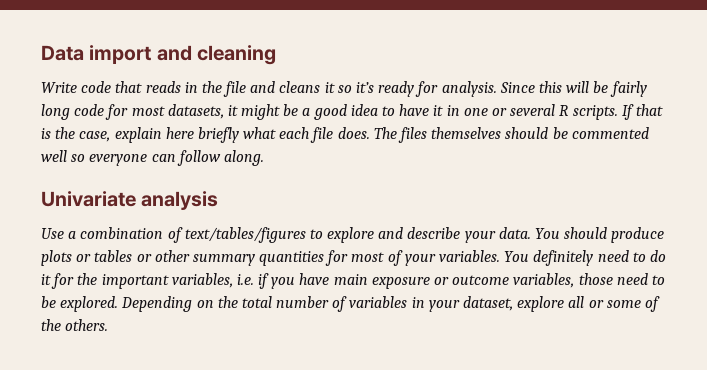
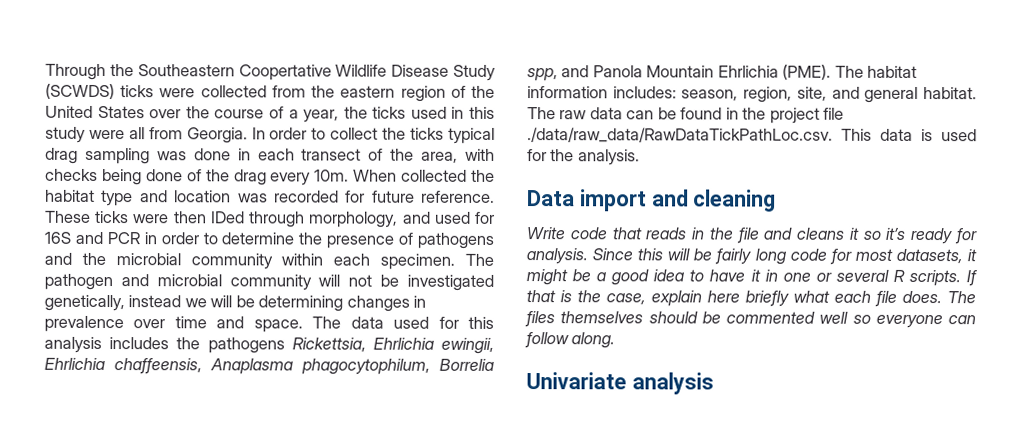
(41, 53) none -> [45,63,496,81] [45,83,496,102] [45,105,495,123] [45,126,496,144] [45,147,495,165] [45,168,495,186] [45,189,495,207] [44,210,496,228] [44,231,494,249] [44,252,494,270] [44,273,494,291] [44,294,427,312] [44,315,495,333] [44,336,494,354] [44,357,494,375] [527,64,918,82] [527,86,977,103] [527,107,845,124] [527,127,977,143] [527,149,640,166] Through the Southeastern Coopertative Wildlife Disease Study (SCWDS) ticks were collected from the eastern region of the United States over the course of a year, the ticks used in this study were all from Georgia. In order to collect the ticks typical drag sampling was done in each transect of the area, with checks being done of the drag every 10m. When collected the habitat type and location was recorded for future reference. These ticks were then IDed through morphology, and used for 16S and PCR in order to determine the presence of pathogens and the microbial community within each specimen. The pathogen and microbial community will not be investigated genetically, instead we will be determining changes in prevalence over time and space. The data used for this analysis includes the pathogens Rickettsia, Ehrlichia ewingii, Ehrlichia chaffeensis, Anaplasma phagocytophilum, Borrelia spp, and Panola Mountain Ehrlichia (PME). The habitat information includes: season, region, site, and general habitat. The raw data can be found in the project file ./data/raw_data/RawDataTickPathLoc.csv. This data is used for the analysis. //
[41,227,665,243] [41,250,666,266] [41,273,665,289] [41,296,660,312] [41,319,109,331] // Use a combination of text/tables/figures to explore and describe your data. You should produce plots or tables or other summary quantities for most of your variables. You definitely need to do it for the important variables, i.e. if you have main exposure or outcome variables, those need to be explored. Depending on the total number of variables in your dataset, explore all or some of the others. -> (714, 383) none

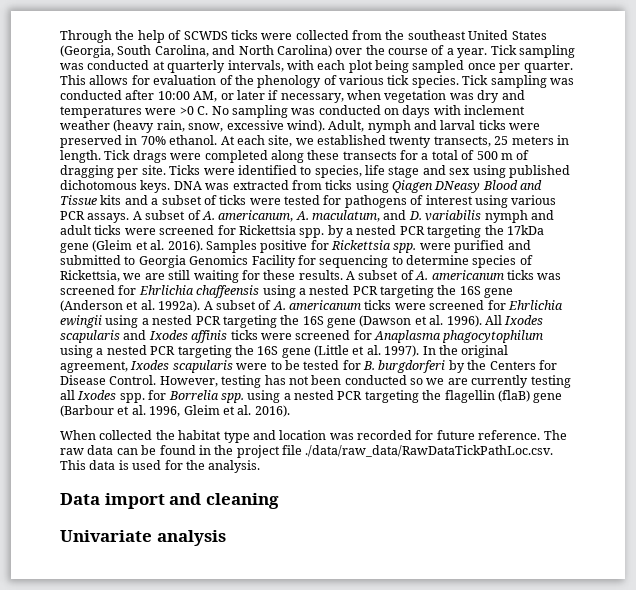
[137,64,496,81] [45,83,115,100] Southeastern Coopertative Wildlife Disease Study (SCWDS) -> [137,30,228,43] help of SCWDS
[340,85,496,102] [45,105,145,119] eastern region of the United States -> [407,30,547,40] [60,45,332,58] southeast United States (Georgia, South Carolina, and North Carolina)
[303,106,495,123] [45,126,496,144] [45,147,495,165] [45,168,350,186] year, the ticks used in this study were all from Georgia. In order to collect the ticks typical drag sampling was done in each transect of the area, with checks being done of the drag every 10m. -> [457,45,575,58] [60,60,573,73] [60,75,574,88] [60,90,525,103] [60,105,526,118] [60,120,541,133] [60,135,569,148] [60,150,530,163] [60,165,570,178] [60,180,543,193] [60,195,557,208] [60,210,554,223] [60,225,544,238] [60,240,531,253] [60,255,533,268] [60,270,562,283] [60,285,514,298] [60,300,563,312] [60,315,544,328] [60,330,544,343] [60,345,509,358] [60,360,557,373] [60,375,571,388] [60,390,563,403] [60,405,290,417] year. Tick sampling was conducted at quarterly intervals, with each plot being sampled once per quarter. This allows for evaluation of the phenology of various tick species. Tick sampling was conducted after 10:00 AM, or later if necessary, when vegetation was dry and temperatures were >0 C. No sampling was conducted on days with inclement weather (heavy rain, snow, excessive wind). Adult, nymph and larval ticks were preserved in 70% ethanol. At each site, we established twenty transects, 25 meters in length. Tick drags were completed along these transects for a total of 500 m of dragging per site. Ticks were identified to species, life stage and sex using published dichotomous keys. DNA was extracted from ticks using Qiagen DNeasy Blood and Tissue kits and a subset of ticks were tested for pathogens of interest using various PCR assays. A subset of A. americanum, A. maculatum, and D. variabilis nymph and adult ticks were screened for Rickettsia spp. by a nested PCR targeting the 17kDa gene (Gleim et al. 2016). Samples positive for Rickettsia spp. were purified and submitted to Georgia Genomics Facility for sequencing to determine species of Rickettsia, we are still waiting for these results. A subset of A. americanum ticks was screened for Ehrlichia chaffeensis using a nested PCR targeting the 16S gene (Anderson et al. 1992a). A subset of A. americanum ticks were screened for Ehrlichia ewingii using a nested PCR targeting the 16S gene (Dawson et al. 1996). All Ixodes scapularis and Ixodes affinis ticks were screened for Anaplasma phagocytophilum using a nested PCR targeting the 16S gene (Little et al. 1997). In the original agreement, Ixodes scapularis were to be tested for B. burgdorferi by the Centers for Disease Control. However, testing has not been conducted so we are currently testing all Ixodes spp. for Borrelia spp. using a nested PCR targeting the flagellin (flaB) gene (Barbour et al. 1996, Gleim et al. 2016). //
[44,210,496,228] [44,231,494,249] [44,252,494,270] [44,273,494,291] [44,294,427,312] [44,315,495,333] [44,336,494,354] [44,357,494,375] [527,64,918,82] [527,86,977,103] These ticks were then IDed through morphology, and used for 16S and PCR in order to determine the presence of pathogens and the microbial community within each specimen. The pathogen and microbial community will not be investigated genetically, instead we will be determining changes in prevalence over time and space. The data used for this analysis includes the pathogens Rickettsia, Ehrlichia ewingii, Ehrlichia chaffeensis, Anaplasma phagocytophilum, Borrelia spp, and Panola Mountain Ehrlichia (PME). The habitat information includes: season, region, site, and general habitat. -> (541, 435) none
[526,227,977,245] [526,248,977,265] [526,269,977,287] [526,290,976,307] [524,311,976,329] [524,332,616,349] // Write code that reads in the file and cleans it so it’s ready for analysis. Since this will be fairly long code for most datasets, it might be a good idea to have it in one or several R scripts. If that is the case, explain here briefly what each file does. The files themselves should be commented well so everyone can follow along. -> (279, 501) none

